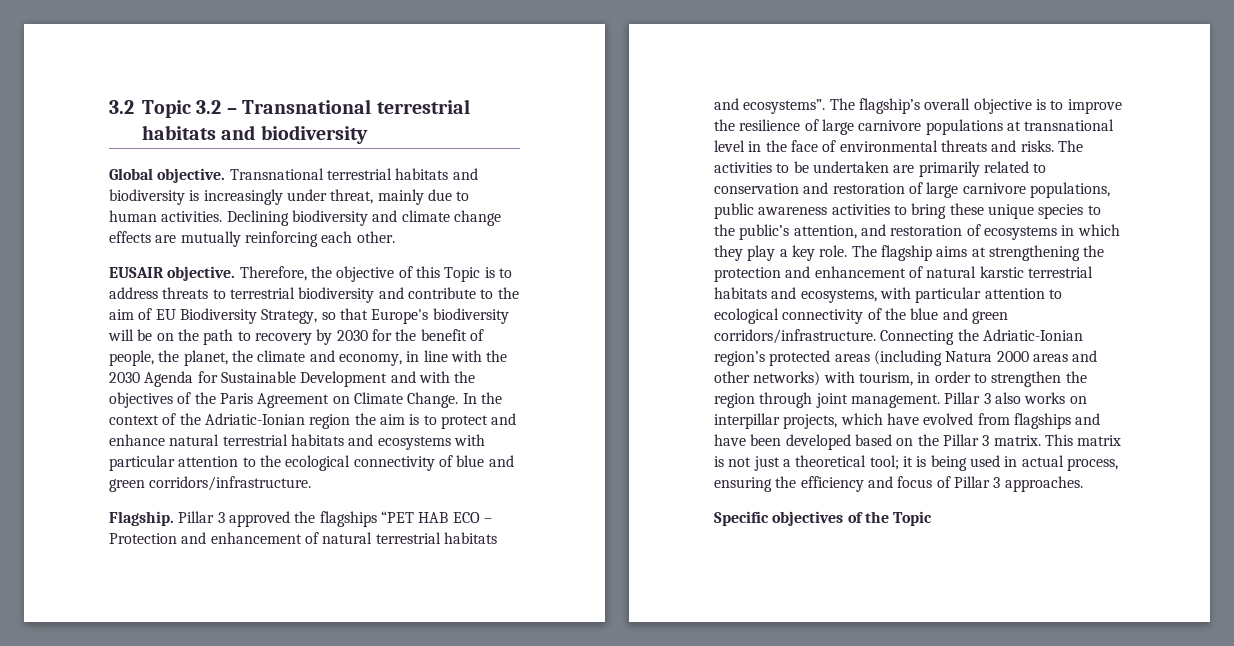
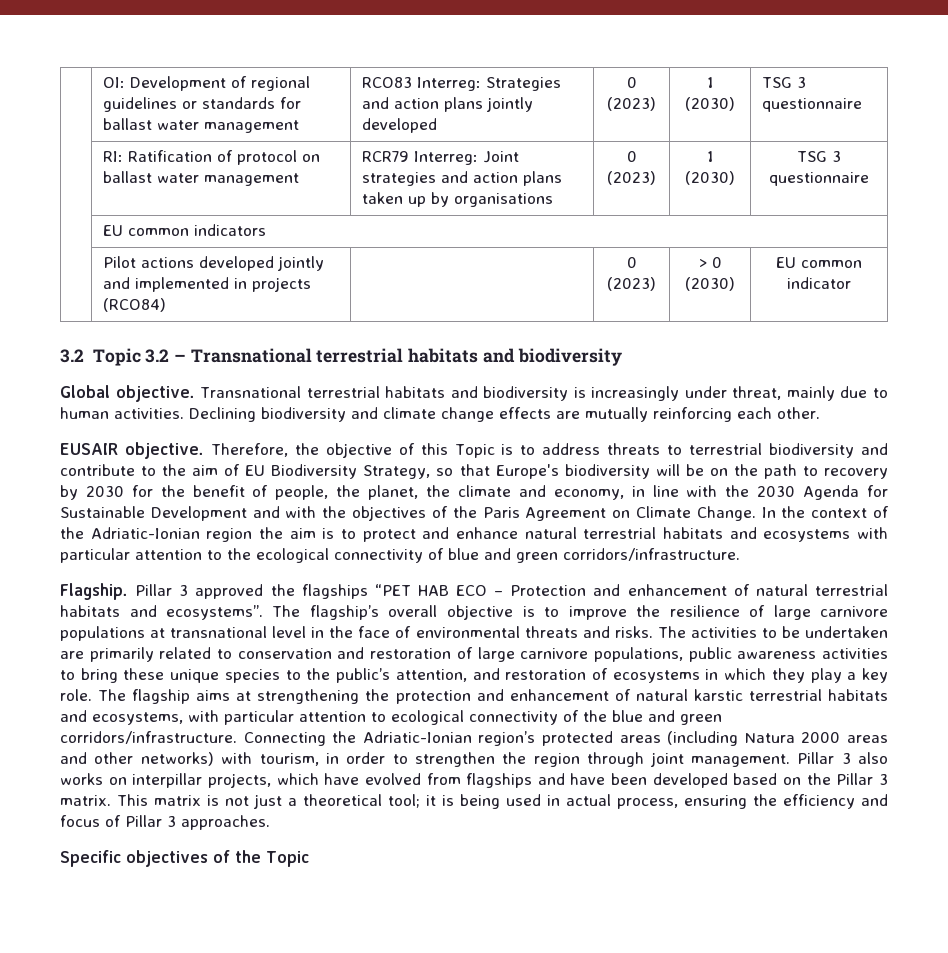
(109, 107) none -> [102,76,310,91] [102,97,301,112] [102,118,299,133] [361,77,561,91] [361,97,533,112] [361,118,437,133] [626,77,637,88] [607,97,656,111] [706,77,714,88] [685,97,735,111] [761,77,806,88] [761,98,862,112] [102,150,320,165] [102,171,299,186] [361,151,519,165] [361,171,562,186] [361,192,553,207] [626,151,637,162] [607,171,656,185] [706,151,714,162] [685,171,735,185] [797,151,841,162] [769,172,869,186] [102,224,266,236] [102,256,324,271] [102,277,311,292] [102,298,166,312] [626,257,637,268] [607,277,656,291] [698,257,722,268] [685,277,735,291] [776,257,862,268] [787,277,851,289] | OI: Development of regional guidelines or standards for ballast water management | RCO83 Interreg: Strategies and action plans jointly developed | 0 (2023) | 1 (2030) | TSG 3 questionnaire // | RI: Ratification of protocol on ballast water management | RCR79 Interreg: Joint strategies and action plans taken up by organisations | 0 (2023) | 1 (2030) | TSG 3 questionnaire // | EU common indicators // | Pilot actions developed jointly and implemented in projects (RCO84) | | 0 (2023) | > 0 (2030) | EU common indicator //

